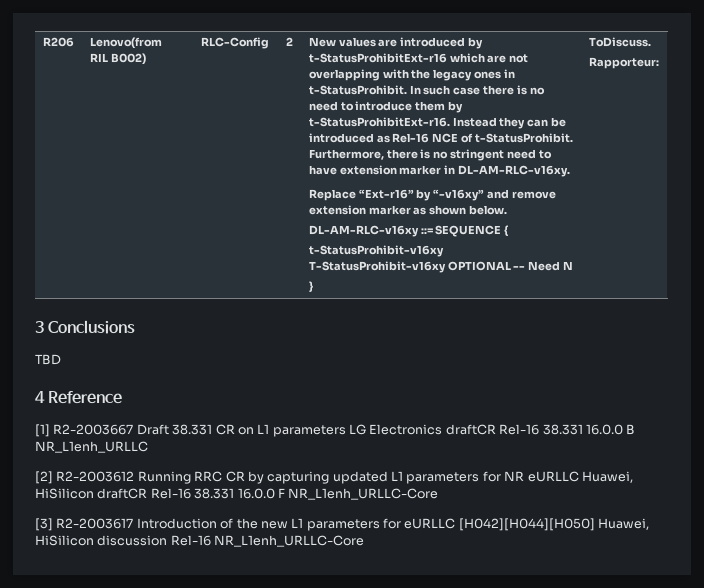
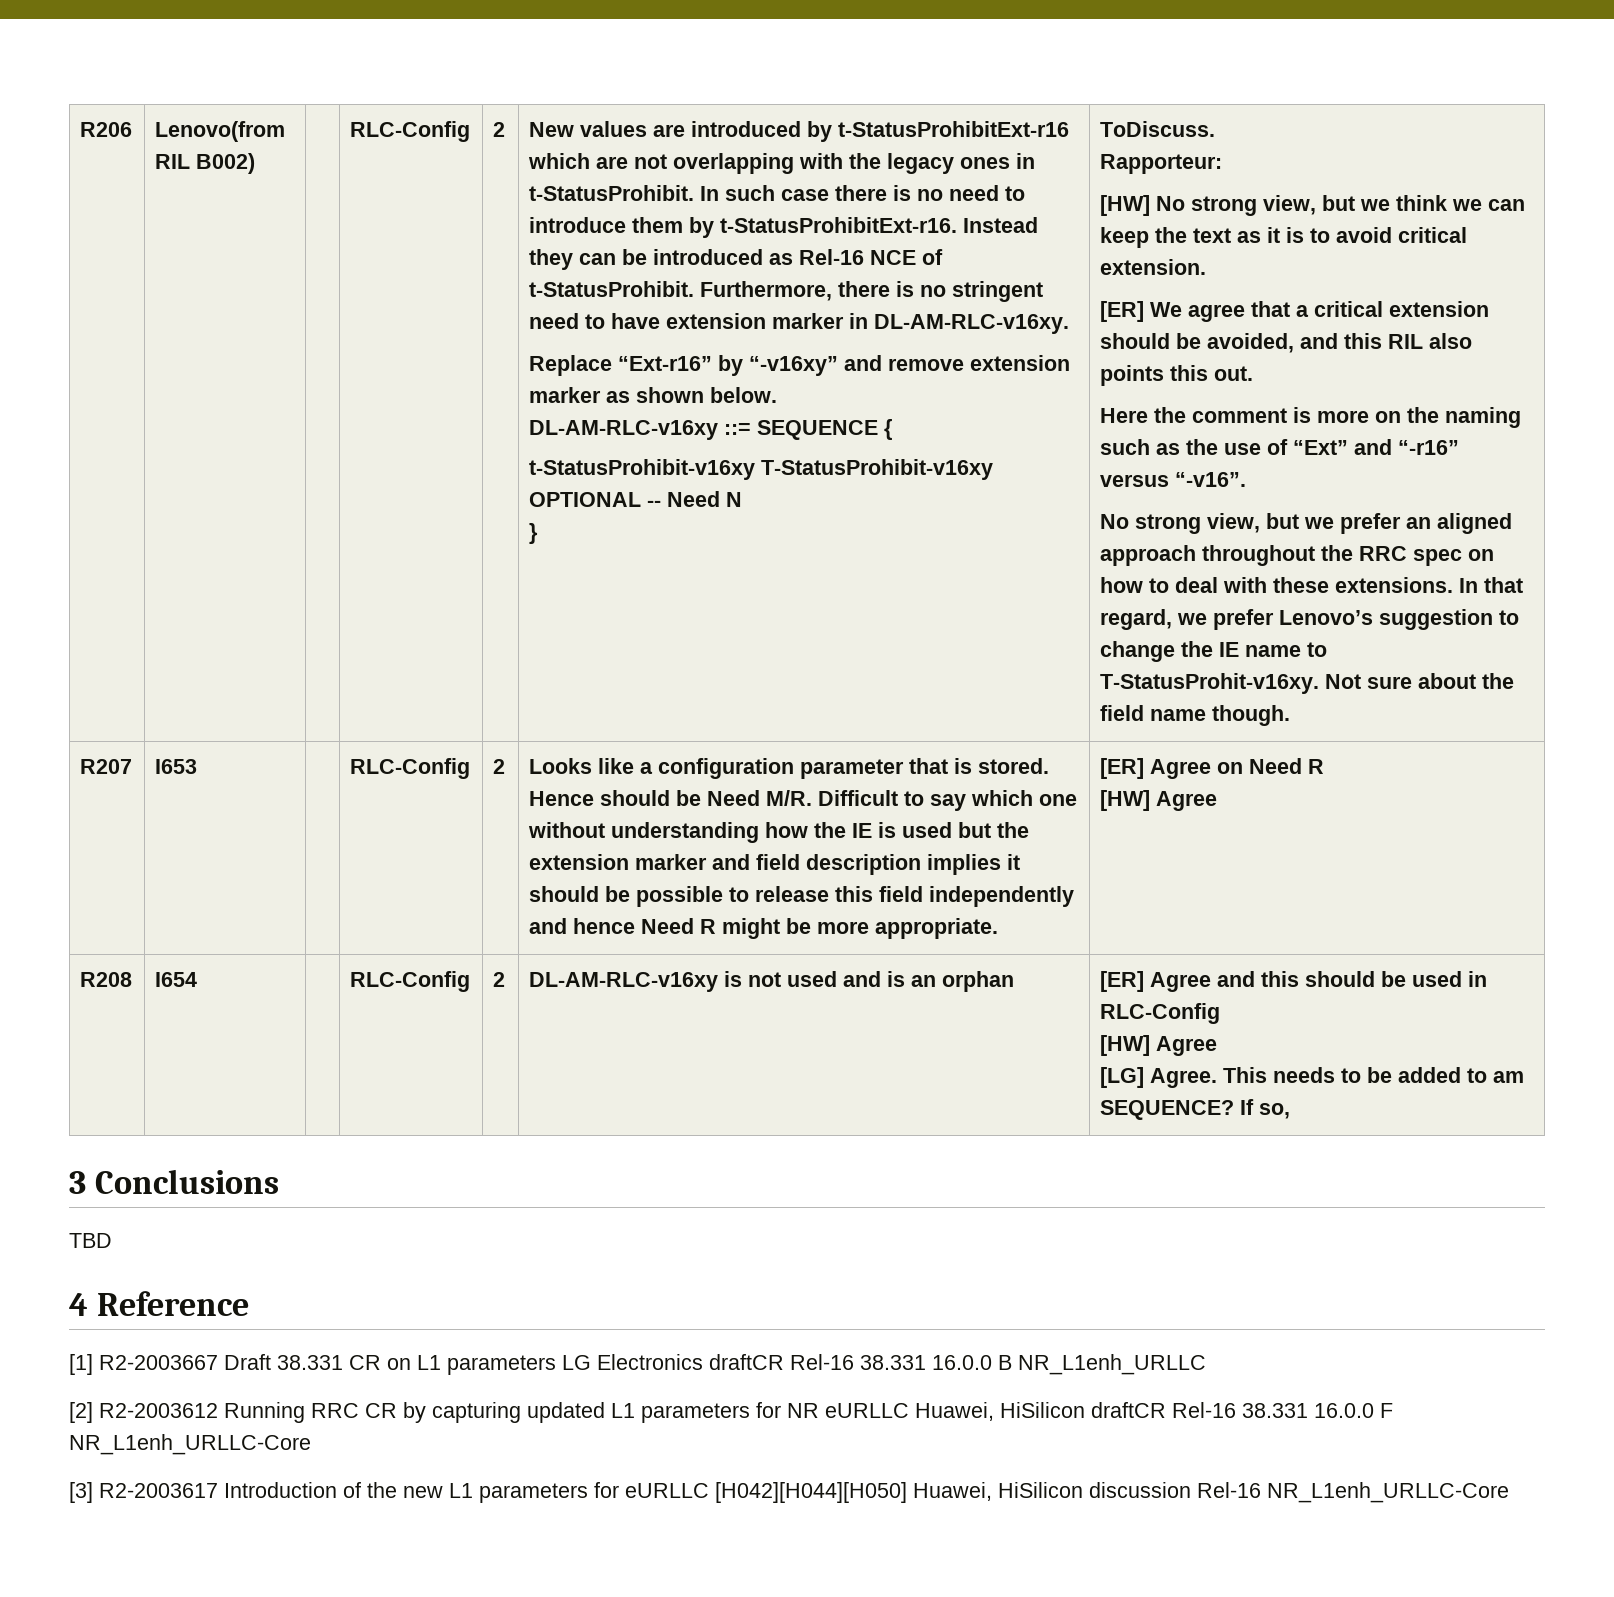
(659, 63) none -> [1100,195,1526,216] [1100,227,1468,248] [1100,259,1207,275] [1100,301,1490,322] [1100,333,1473,353] [1100,365,1254,386] [1100,407,1522,428] [1100,439,1460,455] [1100,472,1247,487] [1100,513,1513,534] [1100,545,1495,566] [1100,577,1524,593] [1100,609,1520,630] [1100,641,1328,662] [1100,673,1515,694] [1100,705,1291,726] [80,759,133,774] [155,759,198,774] [350,758,471,779] [493,759,506,774] [529,758,1050,779] [529,790,1078,811] [528,822,1030,843] [529,854,1021,875] [529,886,1075,907] [529,918,999,939] [1100,758,1325,779] [1100,790,1218,811] [80,972,133,987] [155,972,198,987] [350,971,471,992] [493,972,506,987] [529,971,1015,992] [1100,971,1488,992] [1100,1003,1221,1024] [1100,1035,1218,1056] [1100,1067,1525,1088] [1100,1099,1291,1120] // [HW] No strong view, but we think we can keep the text as it is to avoid critical extension. // [ER] We agree that a critical extension should be avoided, and this RIL also points this out. // Here the comment is more on the naming such as the use of “Ext” and “-r16” versus “-v16”. // No strong view, but we prefer an aligned approach throughout the RRC spec on how to deal with these extensions. In that regard, we prefer Lenovo’s suggestion to change the IE name to T-StatusProhit-v16xy. Not sure about the field name though. // R207 | I653 | | RLC-Config | 2 | Looks like a configuration parameter that is stored. Hence should be Need M/R. Difficult to say which one without understanding how the IE is used but the extension marker and field description implies it should be possible to release this field independently and hence Need R might be more appropriate. | [ER] Agree on Need R // [HW] Agree // R208 | I654 | | RLC-Config | 2 | DL-AM-RLC-v16xy is not used and is an orphan | [ER] Agree and this should be used in RLC-Config // [HW] Agree // [LG] Agree. This needs to be added to am SEQUENCE? If so,

